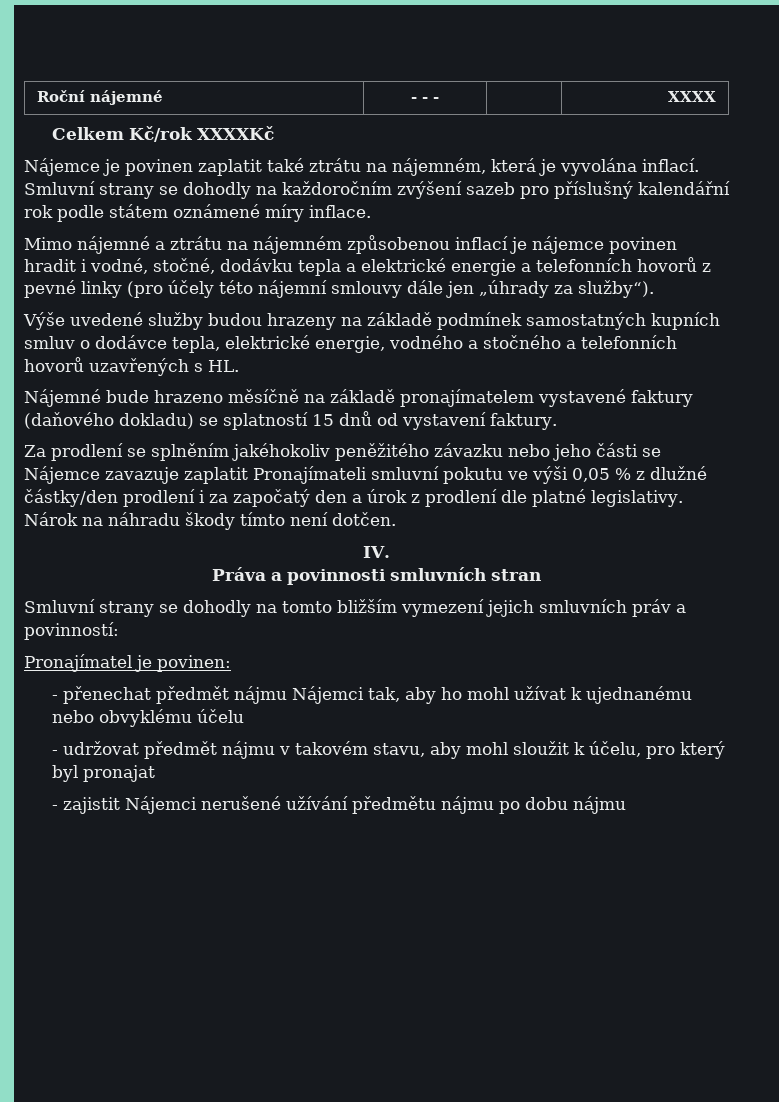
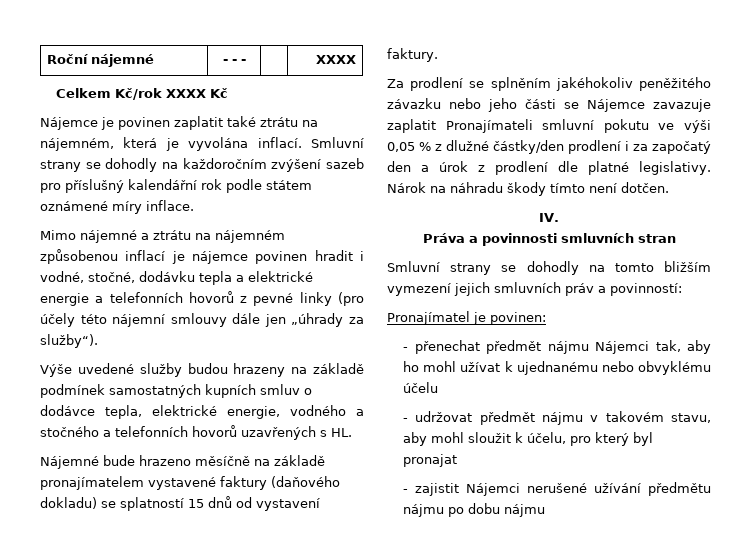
[196,126,274,140] XXXXKč -> [166,88,229,98] XXXX Kč

